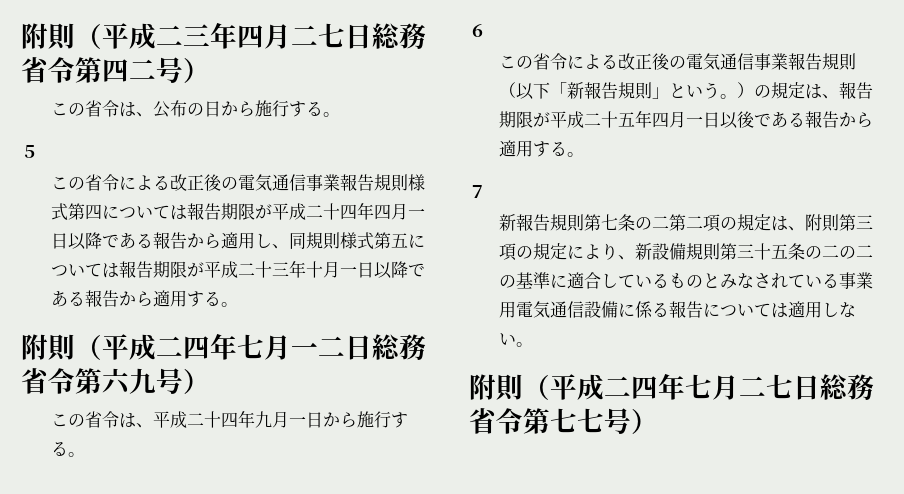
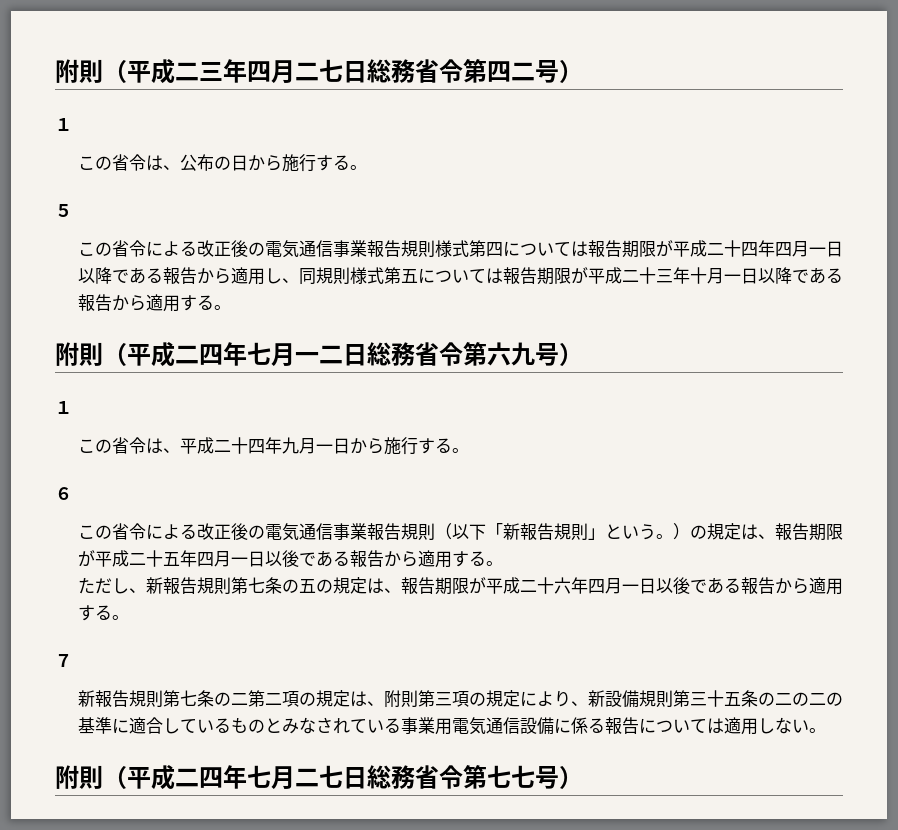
(210, 70) none -> [55,118,72,131] // １
(210, 381) none -> [55,401,72,414] // １
(584, 154) none -> [77,577,843,595] [77,605,129,621] // ただし、新報告規則第七条の五の規定は、報告期限が平成二十六年四月一日以後である報告から適用する。

